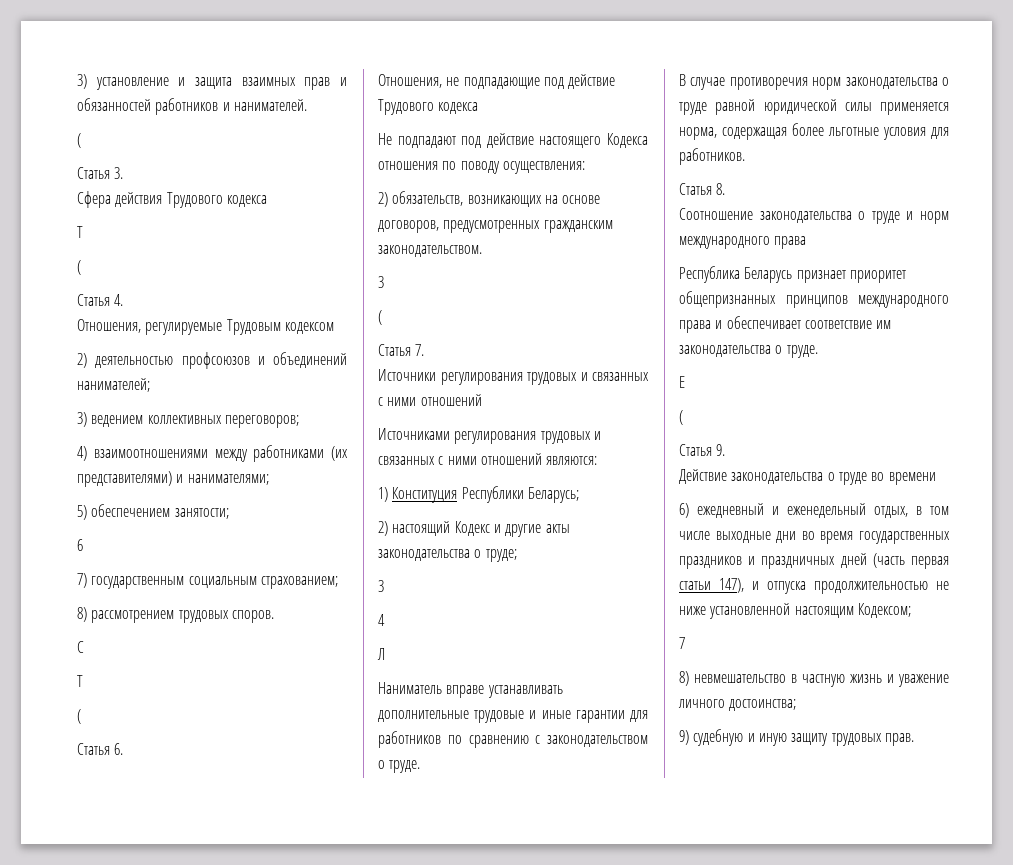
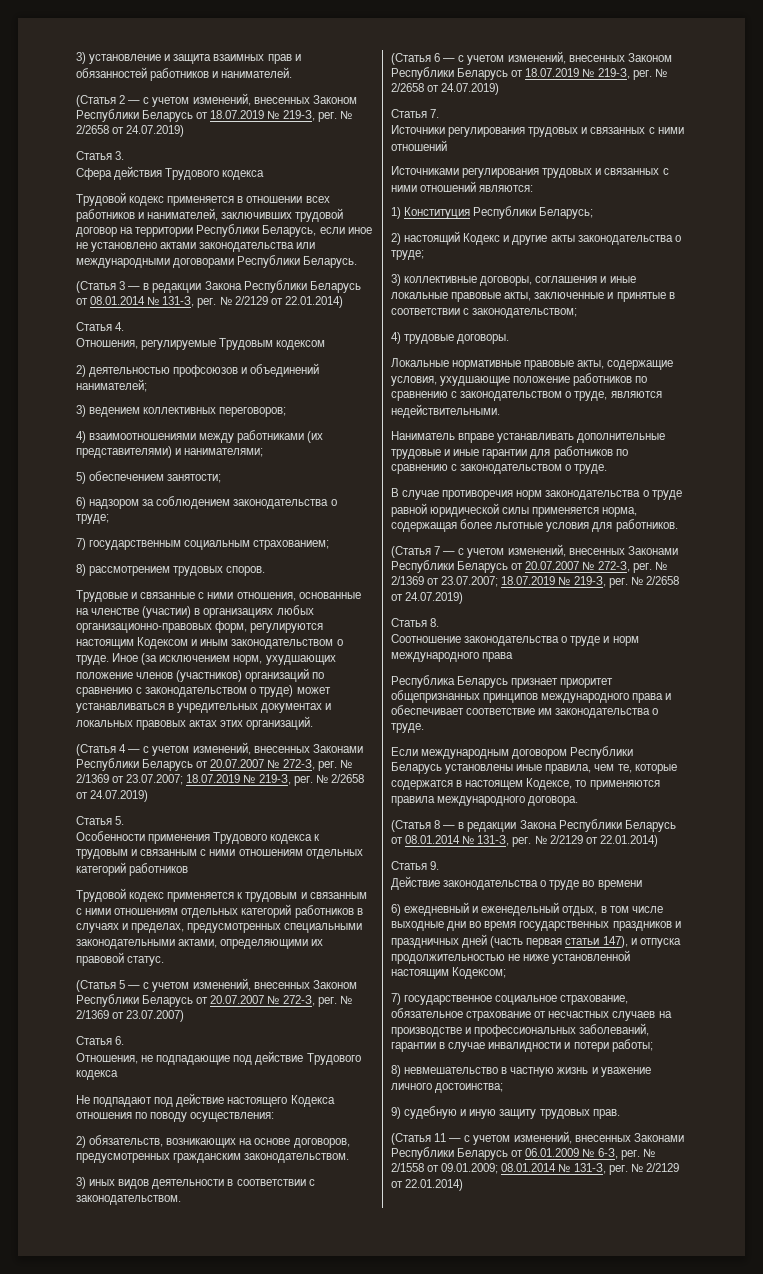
[77,133,81,148] ( -> [76,93,357,107] [76,109,352,122] [76,125,185,137] (Статья 2 — с учетом изменений, внесенных Законом Республики Беларусь от 18.07.2019 № 219-З, рег. № 2/2658 от 24.07.2019)
[77,226,83,238] [77,260,81,275] Т // ( -> [76,192,330,206] [76,208,344,222] [76,224,372,237] [76,242,316,252] [76,255,358,268] [76,280,361,293] [76,296,343,308] Трудовой кодекс применяется в отношении всех работников и нанимателей, заключивших трудовой договор на территории Республики Беларусь, если иное не установлено актами законодательства или международными договорами Республики Беларусь. // (Статья 3 — в редакции Закона Республики Беларусь от 08.01.2014 № 131-З, рег. № 2/2129 от 22.01.2014)
[77,539,83,551] 6 -> [76,496,337,509] [76,514,109,524] 6) надзором за соблюдением законодательства о труде;
[77,641,84,653] [77,675,83,687] [77,709,81,724] С // Т // ( -> [76,590,361,602] [76,605,314,618] [76,621,324,633] [76,637,343,649] [76,653,336,665] [76,668,325,682] [76,685,331,697] [76,703,332,713] [76,716,314,730] [76,742,363,756] [76,758,352,771] [76,774,364,786] [76,790,149,802] [76,816,125,825] [76,831,321,844] [76,849,363,859] [76,862,189,876] [76,888,367,902] [76,904,363,918] [76,923,363,933] [76,939,324,949] [76,952,165,966] [76,978,357,992] [76,994,352,1007] [76,1010,185,1022] Трудовые и связанные с ними отношения, основанные на членстве (участии) в организациях любых организационно-правовых форм, регулируются настоящим Кодексом и иным законодательством о труде. Иное (за исключением норм, ухудшающих положение членов (участников) организаций по сравнению с законодательством о труде) может устанавливаться в учредительных документах и локальных правовых актах этих организаций. // (Статья 4 — с учетом изменений, внесенных Законами Республики Беларусь от 20.07.2007 № 272-З, рег. № 2/1369 от 23.07.2007; 18.07.2019 № 219-З, рег. № 2/2658 от 24.07.2019) // Статья 5. // Особенности применения Трудового кодекса к трудовым и связанным с ними отношениям отдельных категорий работников // Трудовой кодекс применяется к трудовым и связанным с ними отношениям отдельных категорий работников в случаях и пределах, предусмотренных специальными законодательными актами, определяющими их правовой статус. // (Статья 5 — с учетом изменений, внесенных Законом Республики Беларусь от 20.07.2007 № 272-З, рег. № 2/1369 от 23.07.2007)
[378,276,384,288] [378,310,382,325] 3 // ( -> [76,1177,315,1189] [76,1195,181,1205] [391,51,672,65] [391,67,667,80] [391,83,500,95] 3) иных видов деятельности в соответствии с законодательством. // (Статья 6 — с учетом изменений, внесенных Законом Республики Беларусь от 18.07.2019 № 219-З, рег. № 2/2658 от 24.07.2019)
[378,580,384,592] [378,614,385,626] [377,648,385,660] 3 // 4 // Л -> [391,274,636,286] [391,292,675,302] [391,308,578,318] [391,332,510,344] [391,358,674,370] [391,373,648,386] [391,391,662,401] [391,404,500,418] 3) коллективные договоры, соглашения и иные локальные правовые акты, заключенные и принятые в соответствии с законодательством; // 4) трудовые договоры. // Локальные нормативные правовые акты, содержащие условия, ухудшающие положение работников по сравнению с законодательством о труде, являются недействительными.
(745, 156) none -> [391,544,678,558] [391,560,667,573] [391,576,679,588] [391,592,464,604] // (Статья 7 — с учетом изменений, внесенных Законами Республики Беларусь от 20.07.2007 № 272-З, рег. № 2/1369 от 23.07.2007; 18.07.2019 № 219-З, рег. № 2/2658 от 24.07.2019)
[679,376,685,388] [679,410,683,425] Е // ( -> [391,746,634,759] [391,762,677,774] [391,778,660,790] [391,796,579,806] [391,819,676,832] [391,835,658,847] Если международным договором Республики Беларусь установлены иные правила, чем те, которые содержатся в настоящем Кодексе, то применяются правила международного договора. // (Статья 8 — в редакции Закона Республики Беларусь от 08.01.2014 № 131-З, рег. № 2/2129 от 22.01.2014)
[679,637,685,649] 7 -> [391,993,629,1005] [391,1008,672,1021] [391,1023,650,1037] [391,1039,653,1052] 7) государственное социальное страхование, обязательное страхование от несчастных случаев на производстве и профессиональных заболеваний, гарантии в случае инвалидности и потери работы;
(914, 739) none -> [391,1131,684,1145] [391,1147,655,1160] [391,1163,679,1175] [391,1179,464,1191] // (Статья 11 — с учетом изменений, внесенных Законами Республики Беларусь от 06.01.2009 № 6-З, рег. № 2/1558 от 09.01.2009; 08.01.2014 № 131-З, рег. № 2/2129 от 22.01.2014)

